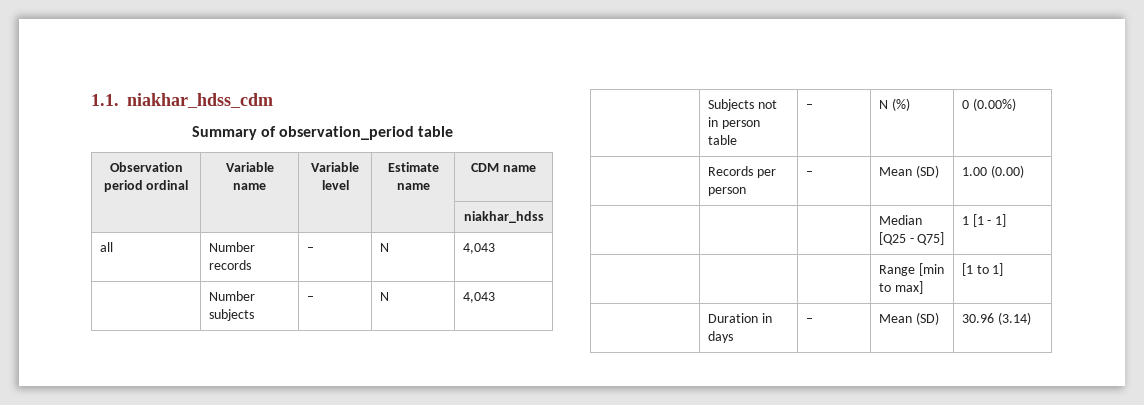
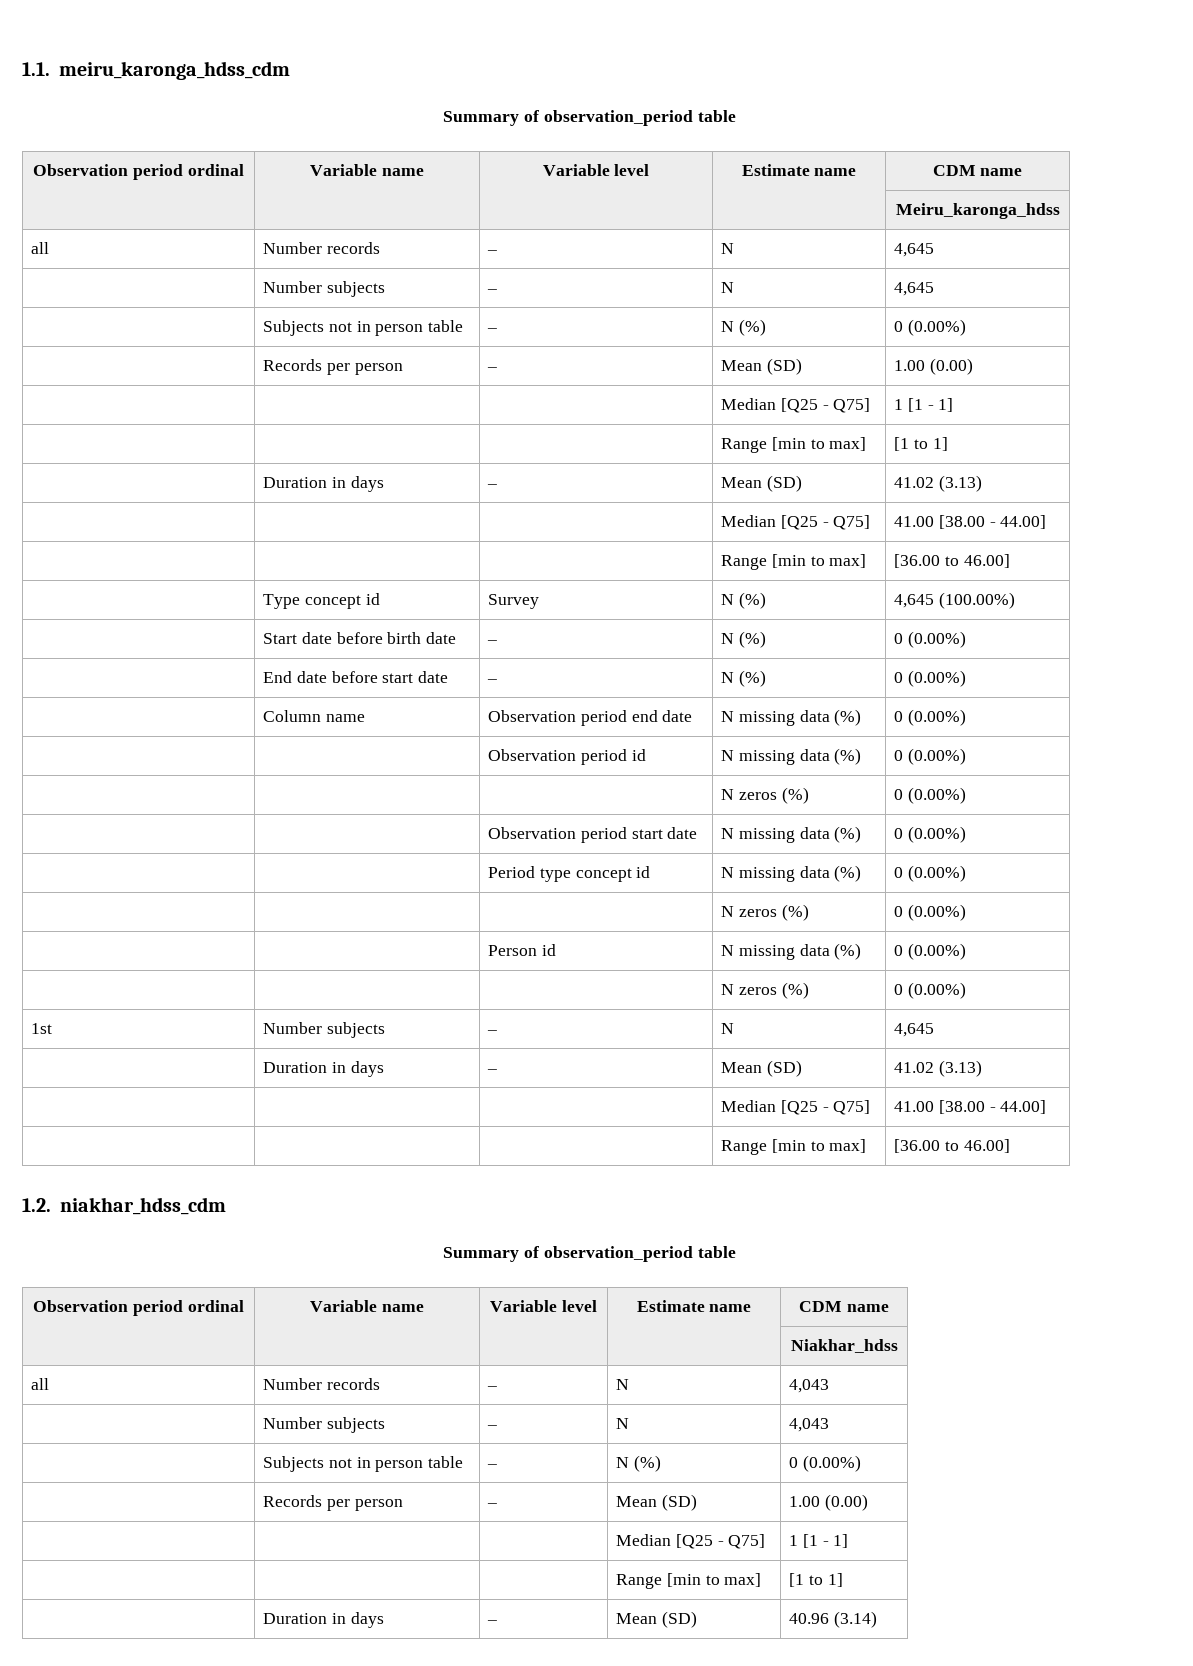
(119, 100) none -> [58,61,290,80] [443,110,736,126] [33,164,244,180] [310,164,424,176] [542,164,650,176] [741,164,857,176] [932,165,1023,176] [895,203,1060,219] [31,242,50,254] [263,242,381,254] [487,250,498,254] [721,243,735,254] [894,243,935,257] [263,281,386,297] [487,289,498,293] [721,282,735,293] [894,282,935,296] [263,320,464,336] [487,328,498,332] [721,319,767,336] [894,319,967,336] [263,359,403,375] [487,367,498,371] [721,358,803,375] [894,358,974,375] [721,398,871,413] [894,398,954,412] [721,437,867,453] [894,437,948,451] [263,476,384,492] [487,484,498,488] [721,475,803,492] [894,475,983,492] [721,515,871,530] [894,515,1047,529] [721,554,867,570] [894,554,1010,568] [263,593,380,609] [488,594,540,609] [721,592,767,609] [894,592,1016,609] [263,632,457,644] [487,640,498,644] [721,631,767,648] [894,631,967,648] [263,671,449,683] [487,679,498,683] [721,670,767,687] [894,670,967,687] [263,710,366,722] [488,710,693,726] [721,709,862,726] [894,709,967,726] [488,749,646,765] [721,748,862,765] [894,748,967,765] [721,787,809,804] [894,787,967,804] [488,827,698,843] [721,826,862,843] [894,826,967,843] [488,866,651,882] [721,865,862,882] [894,865,967,882] [721,904,809,921] [894,904,967,921] [488,944,557,956] [721,943,862,960] [894,943,967,960] [721,982,809,999] [894,982,967,999] [31,1023,53,1034] [263,1022,386,1038] [487,1030,498,1034] [721,1023,735,1034] [894,1023,935,1037] [263,1061,384,1077] [487,1069,498,1073] [721,1060,803,1077] [894,1060,983,1077] [721,1100,871,1115] [894,1100,1047,1114] [721,1139,867,1155] [894,1139,1010,1153] [22,1198,51,1212] meiru_karonga_hdss_cdm // Summary of observation_period table // Observation period ordinal | Variable name | Variable level | Estimate name | CDM name // | | | | Meiru_karonga_hdss // all | Number records | – | N | 4,645 // | Number subjects | – | N | 4,645 // | Subjects not in person table | – | N (%) | 0 (0.00%) // | Records per person | – | Mean (SD) | 1.00 (0.00) // | | | Median [Q25 - Q75] | 1 [1 - 1] // | | | Range [min to max] | [1 to 1] // | Duration in days | – | Mean (SD) | 41.02 (3.13) // | | | Median [Q25 - Q75] | 41.00 [38.00 - 44.00] // | | | Range [min to max] | [36.00 to 46.00] // | Type concept id | Survey | N (%) | 4,645 (100.00%) // | Start date before birth date | – | N (%) | 0 (0.00%) // | End date before start date | – | N (%) | 0 (0.00%) // | Column name | Observation period end date | N missing data (%) | 0 (0.00%) // | | Observation period id | N missing data (%) | 0 (0.00%) // | | | N zeros (%) | 0 (0.00%) // | | Observation period start date | N missing data (%) | 0 (0.00%) // | | Period type concept id | N missing data (%) | 0 (0.00%) // | | | N zeros (%) | 0 (0.00%) // | | Person id | N missing data (%) | 0 (0.00%) // | | | N zeros (%) | 0 (0.00%) // 1st | Number subjects | – | N | 4,645 // | Duration in days | – | Mean (SD) | 41.02 (3.13) // | | | Median [Q25 - Q75] | 41.00 [38.00 - 44.00] // | | | Range [min to max] | [36.00 to 46.00] // 1.2.
[463,211,544,223] niakhar_hdss -> [790,1339,898,1353] Niakhar_hdss
[961,313,994,323] 30.96 -> [789,1613,830,1624] 40.96

